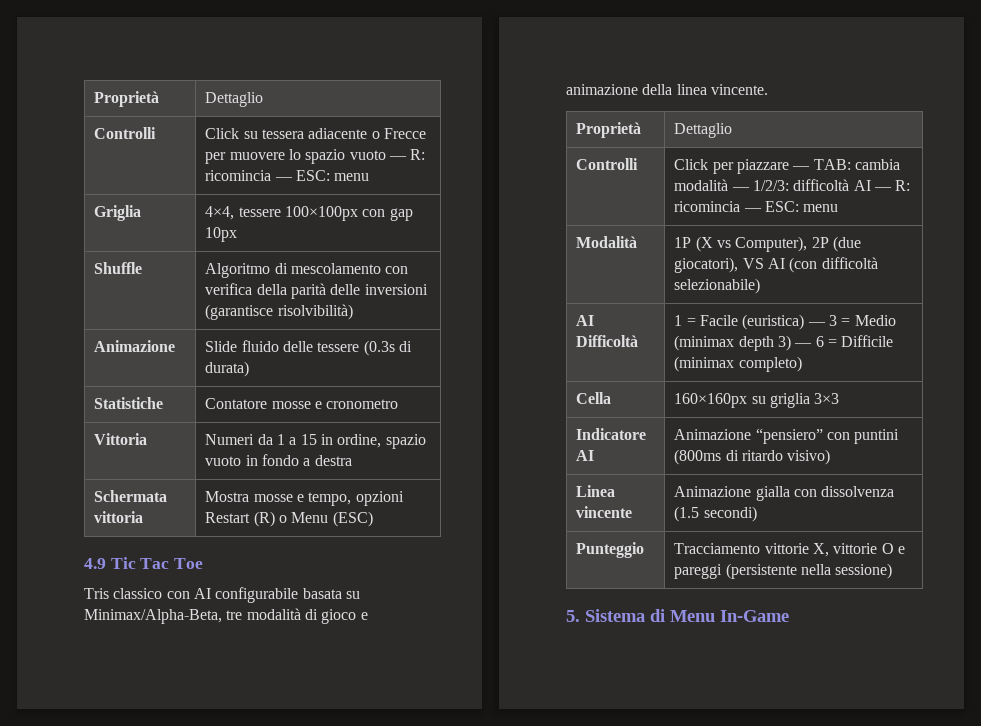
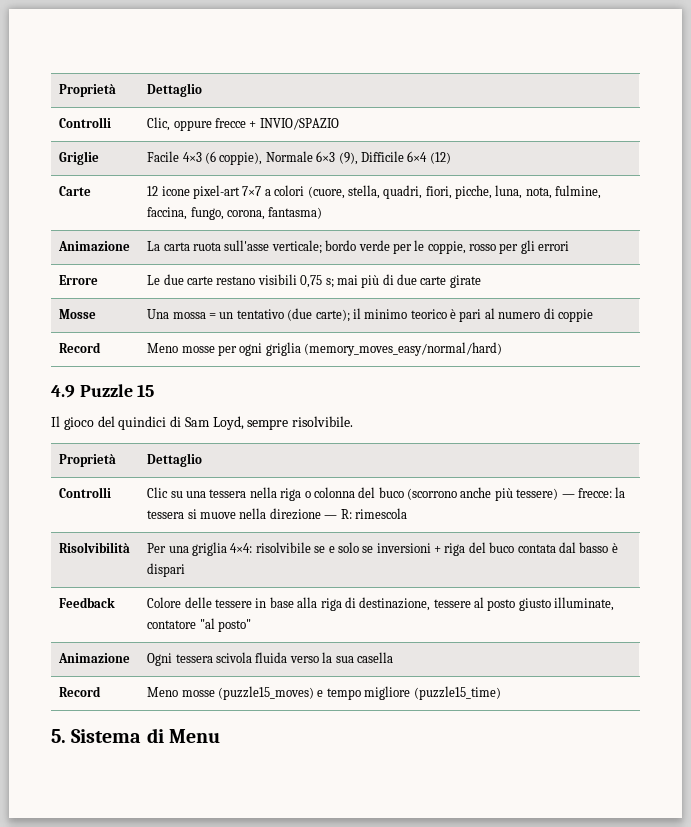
[94,91,160,107] [205,92,264,107] [94,127,157,139] [205,128,427,139] [205,149,426,164] [205,170,370,181] [94,205,142,221] [205,206,413,221] [205,227,238,242] [94,262,143,274] [205,263,409,278] [205,283,428,299] [205,304,353,320] [94,340,176,352] [205,340,413,356] [205,361,250,377] [94,397,164,409] [205,398,399,409] [94,433,148,445] [205,434,426,449] [205,454,352,466] [94,490,168,502] [94,511,144,523] [205,491,404,506] [205,511,373,527] [84,557,204,569] [84,587,360,603] [84,608,368,624] [566,84,768,95] [576,122,642,138] [674,123,733,138] [576,158,639,170] [674,159,901,174] [674,179,911,191] [674,201,839,212] [576,236,638,248] [674,236,862,252] [674,257,878,273] [674,278,761,294] [576,315,595,326] [576,335,639,347] [674,314,896,330] [674,335,894,351] [674,356,802,372] [576,392,612,404] [674,393,840,408] [576,428,647,440] [576,450,595,461] [674,428,900,444] [674,449,831,465] [576,485,616,497] [576,506,633,518] [674,486,895,501] [674,506,757,522] [576,542,645,558] [674,543,906,557] [674,563,893,579] Proprietà | Dettaglio // Controlli | Click su tessera adiacente o Frecce per muovere lo spazio vuoto — R: ricomincia — ESC: menu // Griglia | 4×4, tessere 100×100px con gap 10px // Shuffle | Algoritmo di mescolamento con verifica della parità delle inversioni (garantisce risolvibilità) // Animazione | Slide fluido delle tessere (0.3s di durata) // Statistiche | Contatore mosse e cronometro // Vittoria | Numeri da 1 a 15 in ordine, spazio vuoto in fondo a destra // Schermata vittoria | Mostra mosse e tempo, opzioni Restart (R) o Menu (ESC) // 4.9 Tic Tac Toe // Tris classico con AI configurabile basata su Minimax/Alpha-Beta, tre modalità di gioco e animazione della linea vincente. // Proprietà | Dettaglio // Controlli | Click per piazzare — TAB: cambia modalità — 1/2/3: difficoltà AI — R: ricomincia — ESC: menu // Modalità | 1P (X vs Computer), 2P (due giocatori), VS AI (con difficoltà selezionabile) // AI Difficoltà | 1 = Facile (euristica) — 3 = Medio (minimax depth 3) — 6 = Difficile (minimax completo) // Cella | 160×160px su griglia 3×3 // Indicatore AI | Animazione “pensiero” con puntini (800ms di ritardo visivo) // Linea vincente | Animazione gialla con dissolvenza (1.5 secondi) // Punteggio | Tracciamento vittorie X, vittorie O e pareggi (persistente nella sessione) -> [59,84,117,97] [147,83,203,97] [59,117,112,128] [147,117,339,131] [59,151,100,165] [147,151,451,165] [59,186,92,196] [147,185,602,199] [147,207,323,220] [58,241,131,251] [147,240,570,254] [59,275,99,285] [147,274,481,288] [59,309,97,319] [147,308,593,322] [59,342,102,353] [147,342,503,356] [51,384,155,398] [51,416,354,430] [59,454,117,467] [147,453,203,467] [59,487,112,498] [147,487,626,501] [147,508,407,520] [59,542,131,553] [147,542,618,556] [147,563,186,577] [59,597,116,608] [147,597,615,611] [147,618,252,632] [58,653,131,663] [147,652,393,666] [59,686,102,697] [147,686,501,700] Proprietà | Dettaglio // Controlli | Clic, oppure frecce + INVIO/SPAZIO // Griglie | Facile 4×3 (6 coppie), Normale 6×3 (9), Difficile 6×4 (12) // Carte | 12 icone pixel-art 7×7 a colori (cuore, stella, quadri, fiori, picche, luna, nota, fulmine, faccina, fungo, corona, fantasma) // Animazione | La carta ruota sull'asse verticale; bordo verde per le coppie, rosso per gli errori // Errore | Le due carte restano visibili 0,75 s; mai più di due carte girate // Mosse | Una mossa = un tentativo (due carte); il minimo teorico è pari al numero di coppie // Record | Meno mosse per ogni griglia (memory_moves_easy/normal/hard) // 4.9 Puzzle 15 // Il gioco del quindici di Sam Loyd, sempre risolvibile. // Proprietà | Dettaglio // Controlli | Clic su una tessera nella riga o colonna del buco (scorrono anche più tessere) — frecce: la tessera si muove nella direzione — R: rimescola // Risolvibilità | Per una griglia 4×4: risolvibile se e solo se inversioni + riga del buco contata dal basso è dispari // Feedback | Colore delle tessere in base alla riga di destinazione, tessere al posto giusto illuminate, contatore "al posto" // Animazione | Ogni tessera scivola fluida verso la sua casella // Record | Meno mosse (puzzle15_moves) e tempo migliore (puzzle15_time)
[720,610,789,622] In-Game -> (220, 736) none

